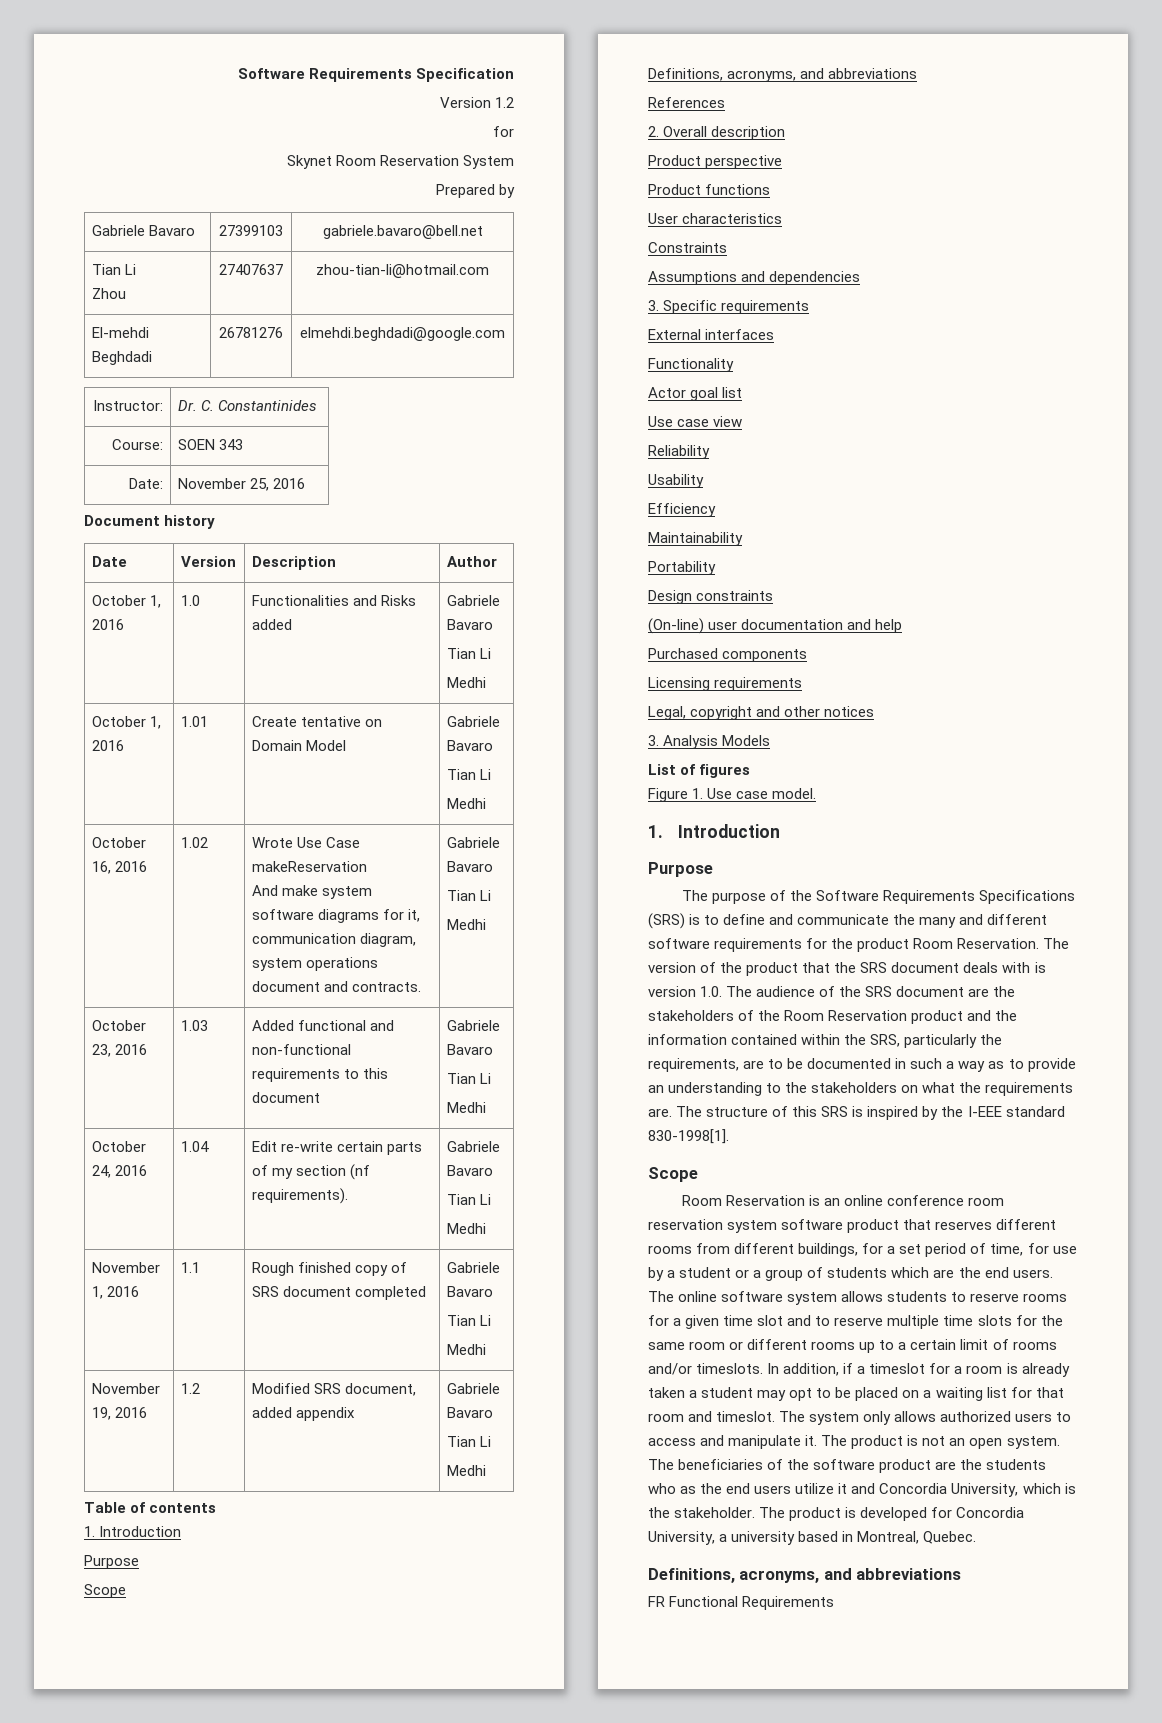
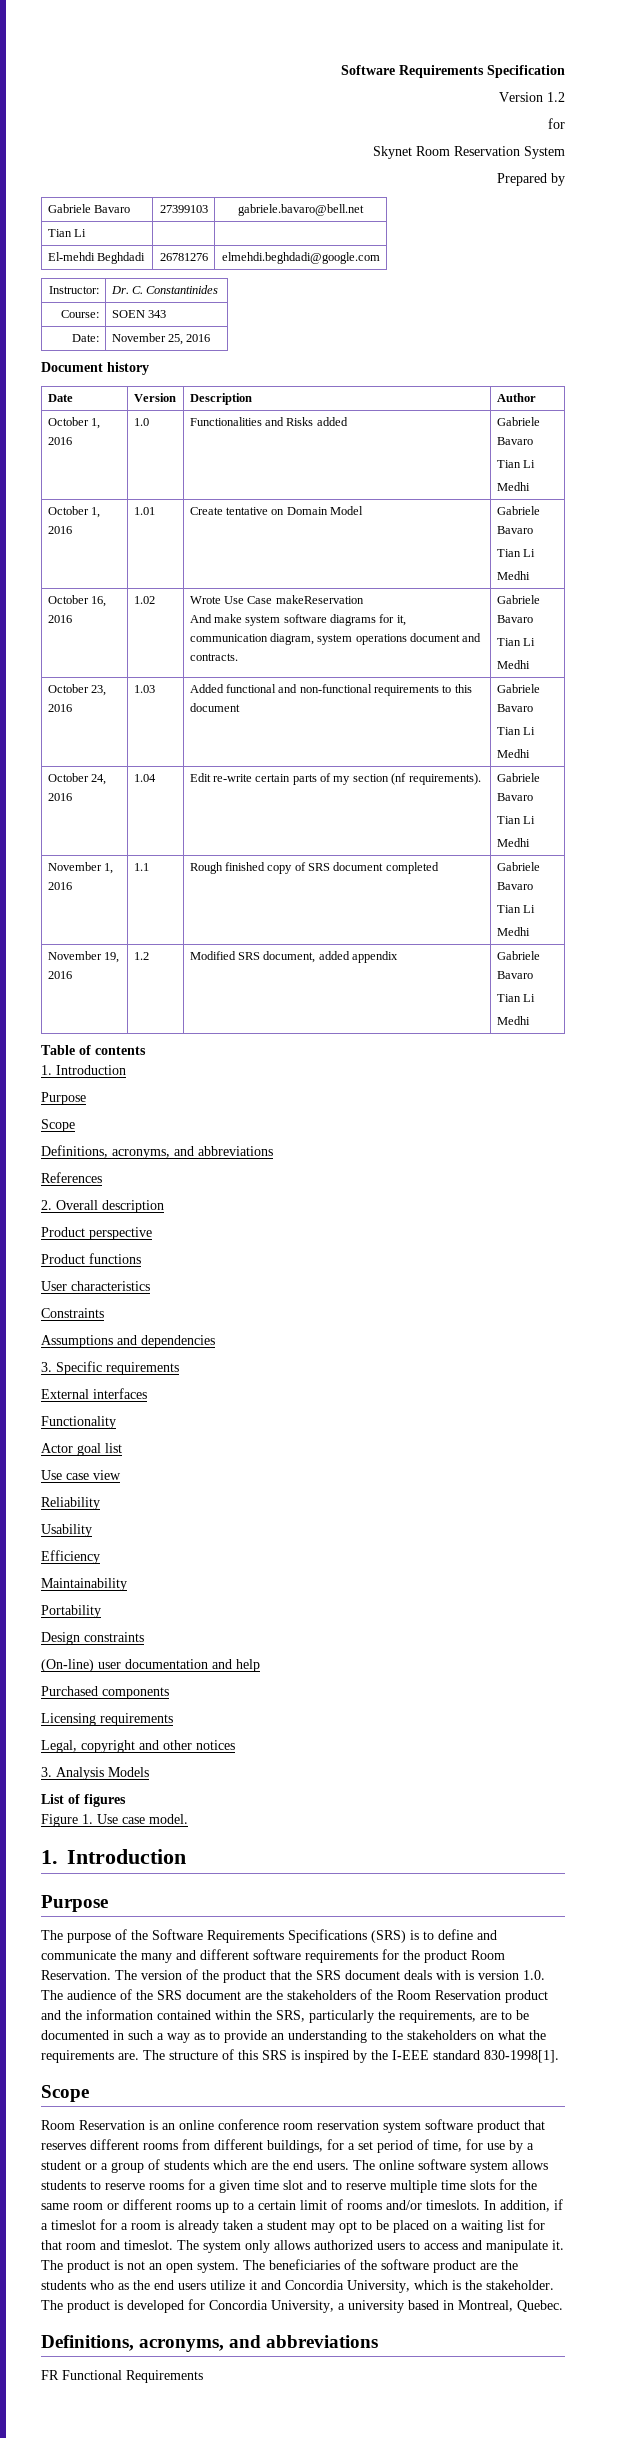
[91,288,126,299] [219,264,283,275] [316,264,489,278] // Zhou | 27407637 | zhou-tian-li@hotmail.com -> (86, 233) | |

